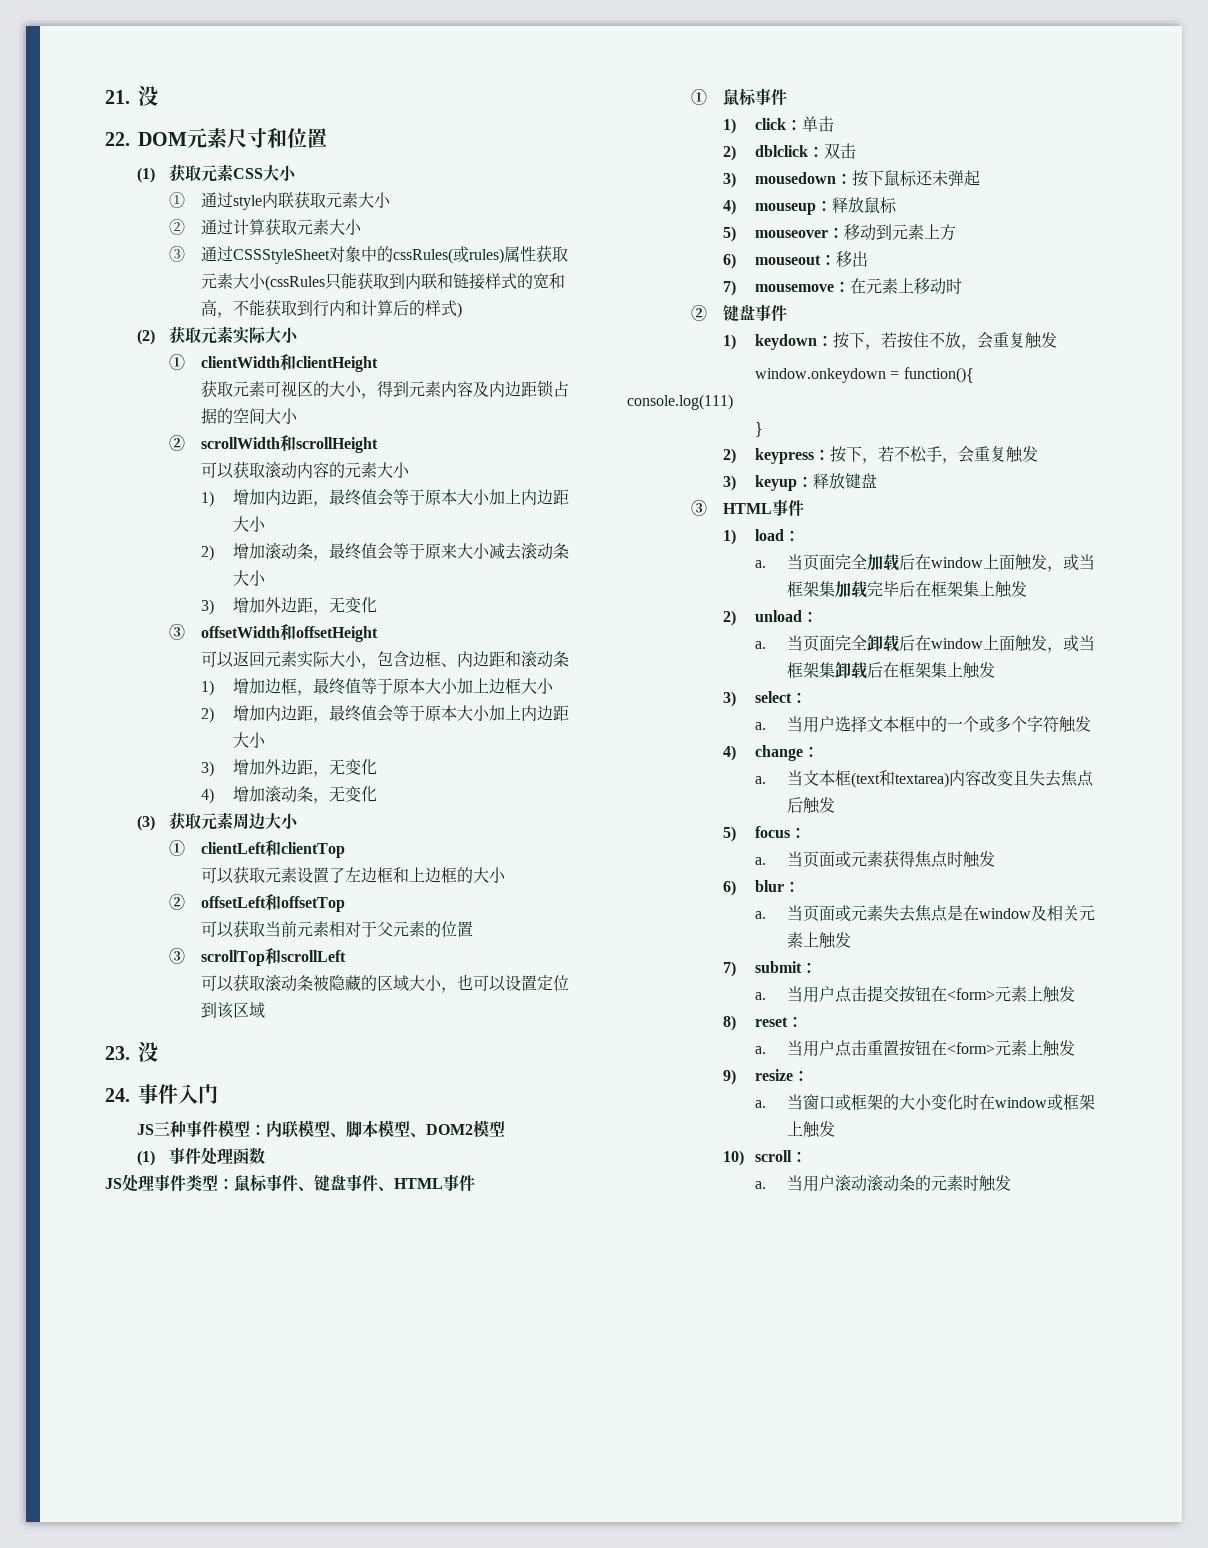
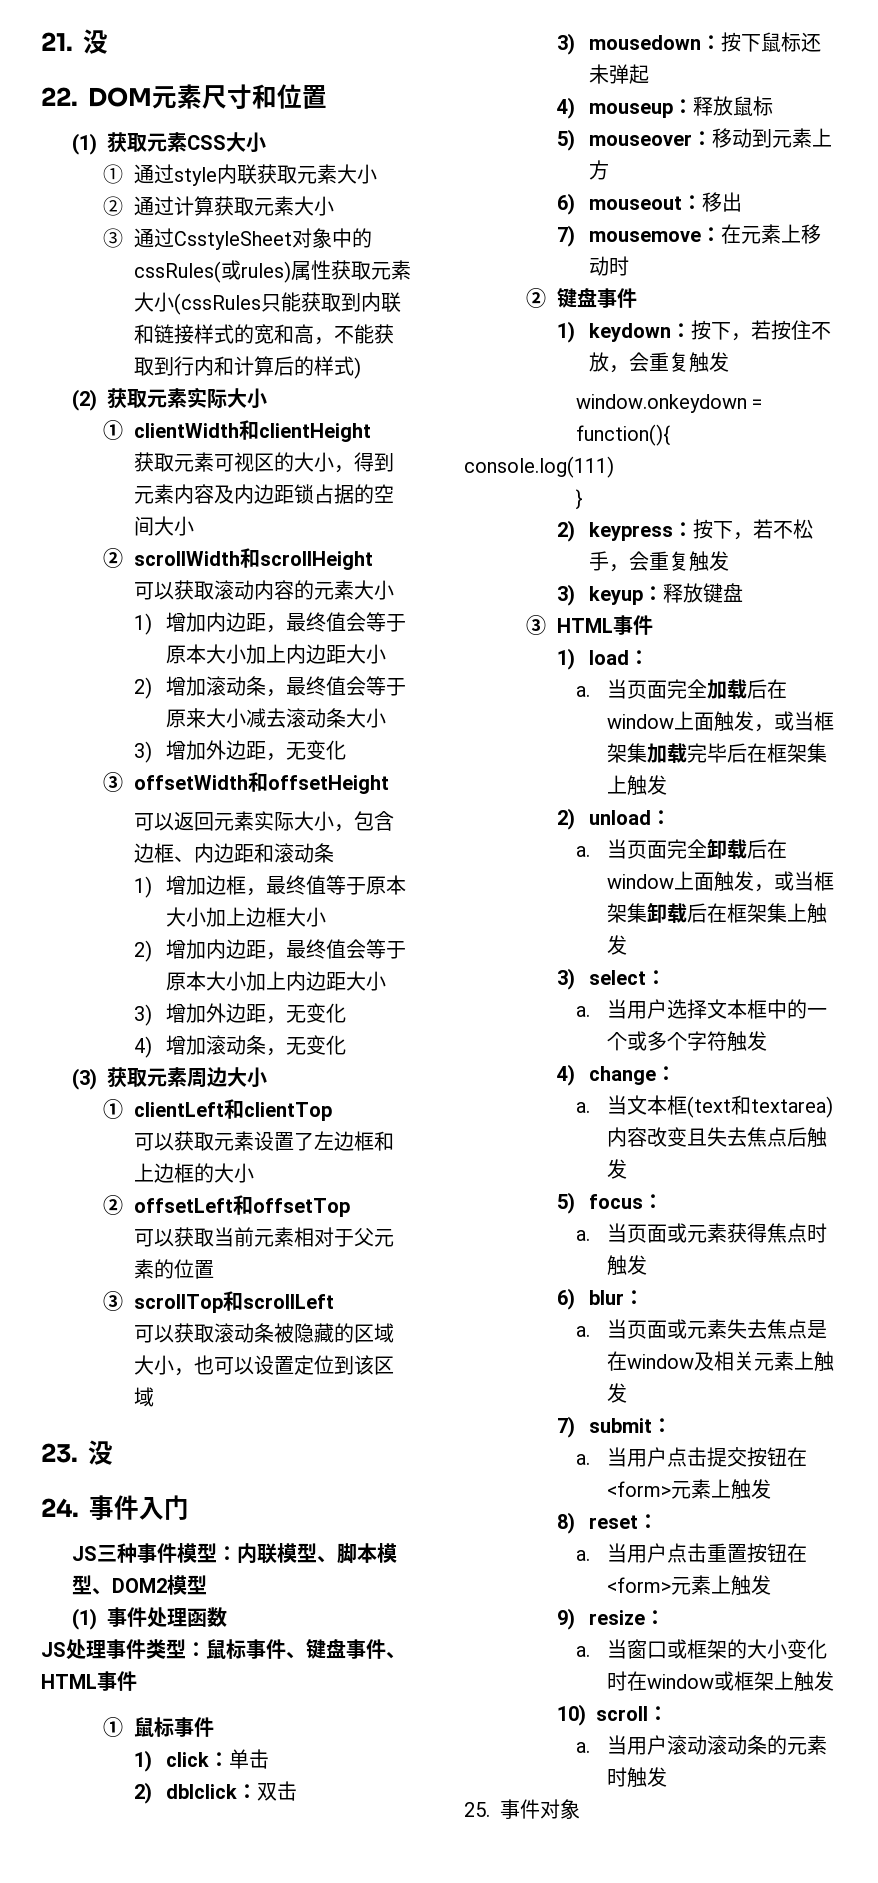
[232,249,330,264] CSSStyleSheet -> [174,231,293,250] CsstyleSheet
(1011, 1183) none -> [464,1799,580,1819] // 25.事件对象

